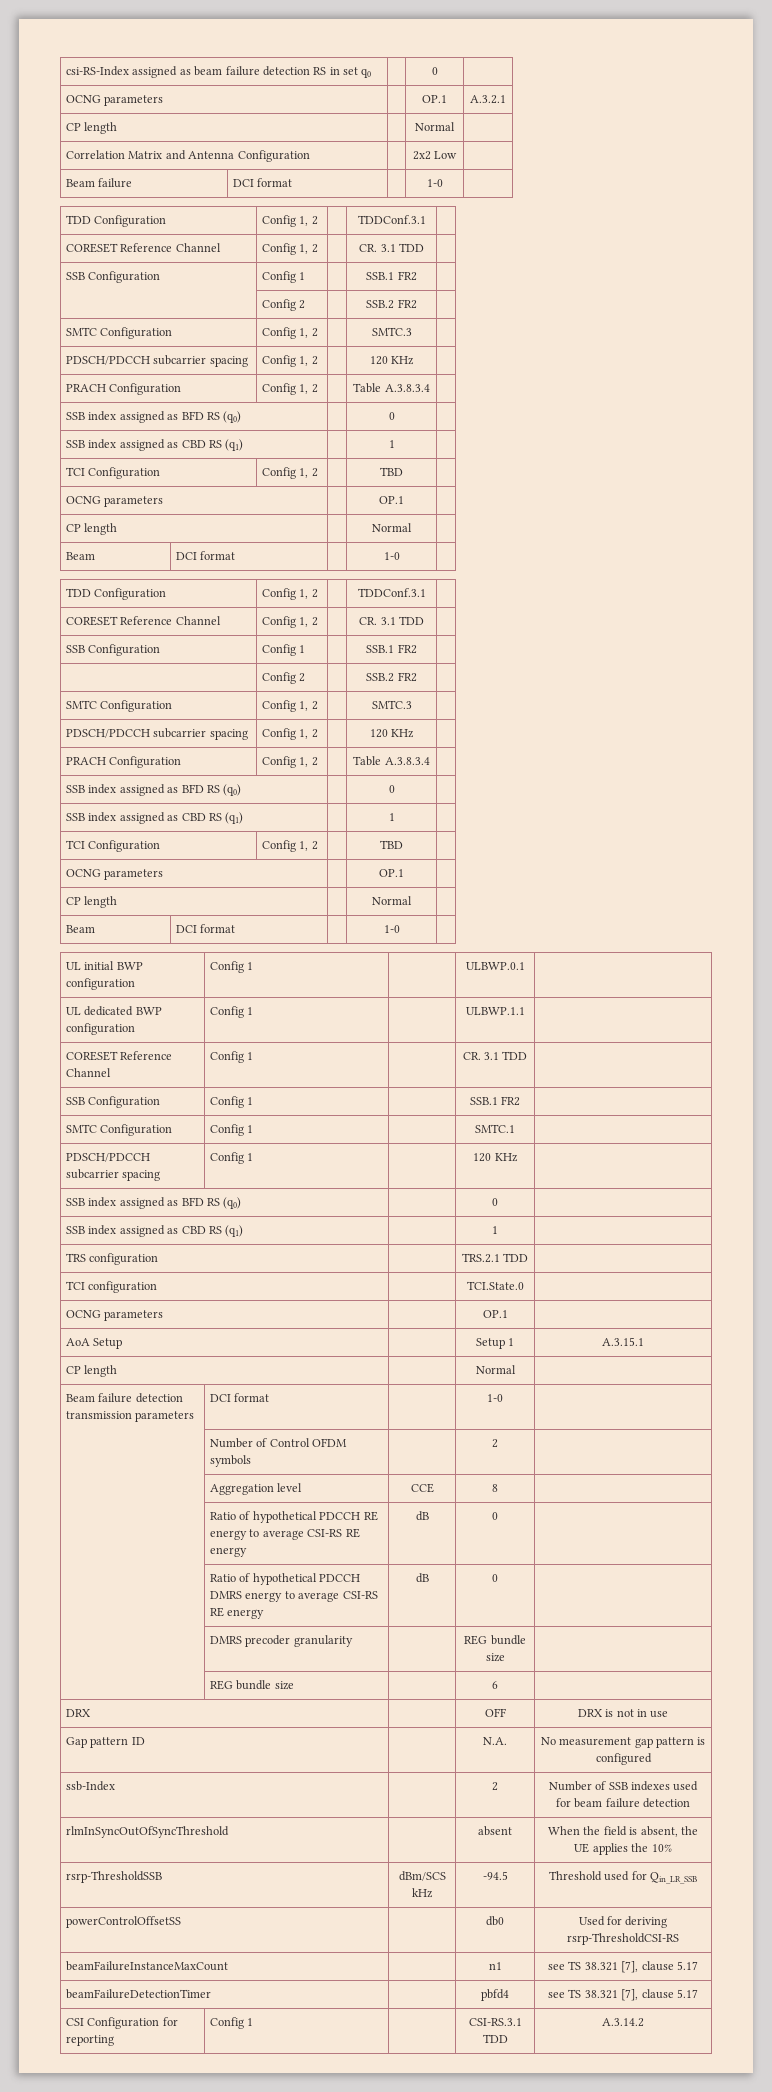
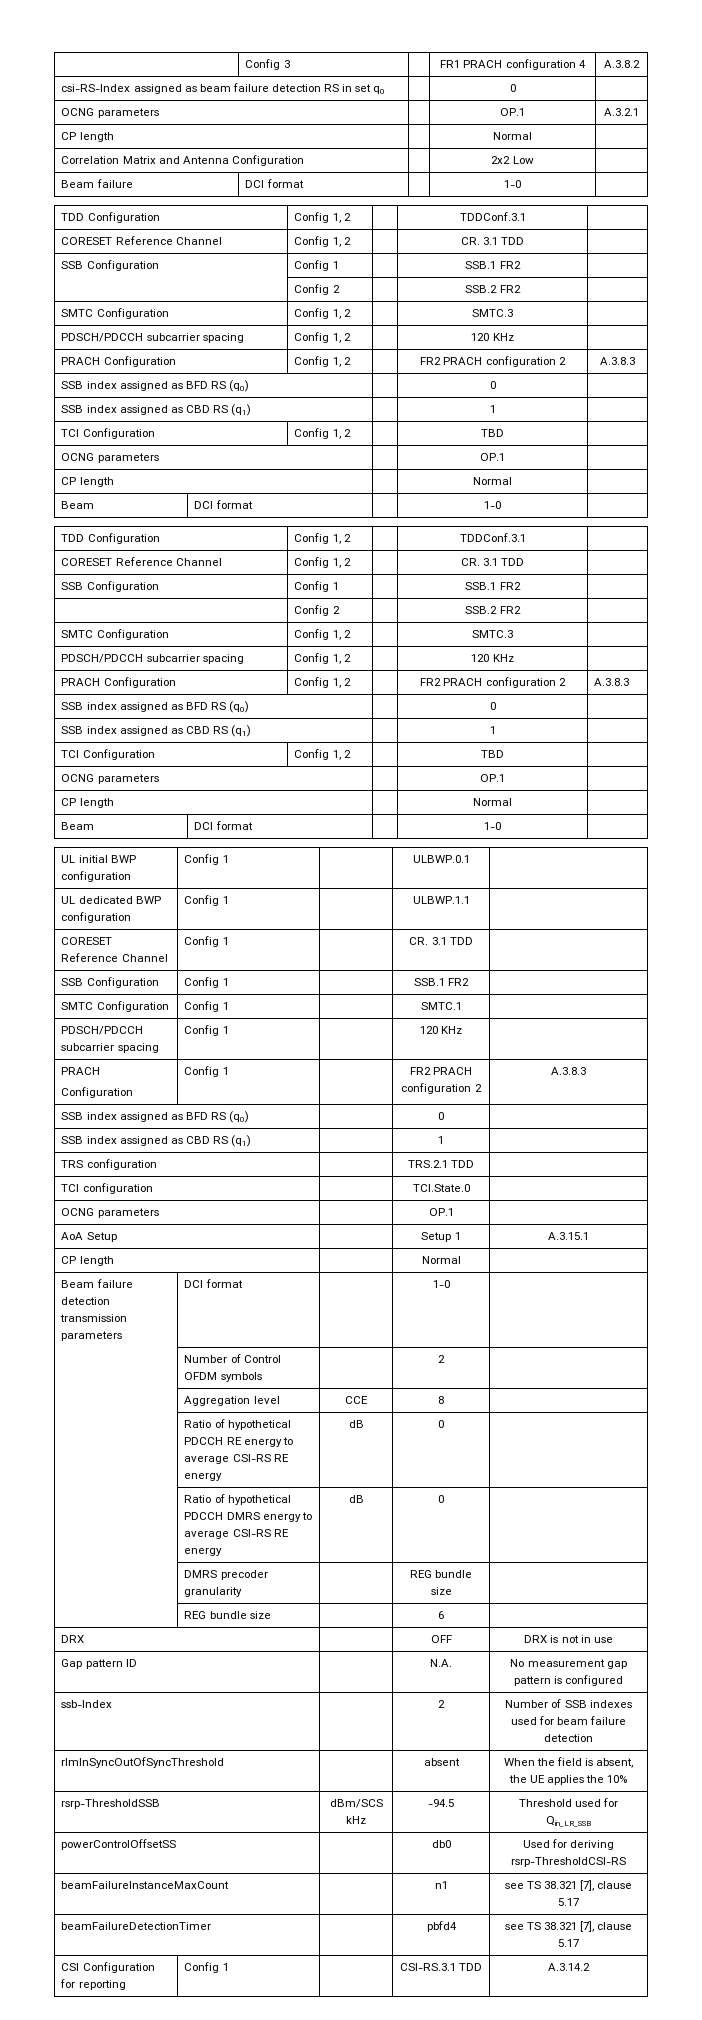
(66, 71) none -> [245,59,290,70] [440,59,586,70] [604,60,640,68] | Config 3 | | FR1 PRACH configuration 4 | A.3.8.2 //
[353,383,430,393] Table A.3.8.3.4 | -> [420,356,566,367] [600,357,635,365] FR2 PRACH configuration 2 | A.3.8.3
[353,756,430,766] Table A.3.8.3.4 | -> [420,677,566,688] [594,678,630,686] FR2 PRACH configuration 2 | A.3.8.3
(518, 1157) none -> [61,1067,101,1075] [61,1087,134,1098] [184,1066,229,1077] [409,1067,473,1075] [401,1083,482,1094] [551,1067,586,1075] // PRACH // Configuration | Config 1 | | FR2 PRACH configuration 2 | A.3.8.3

